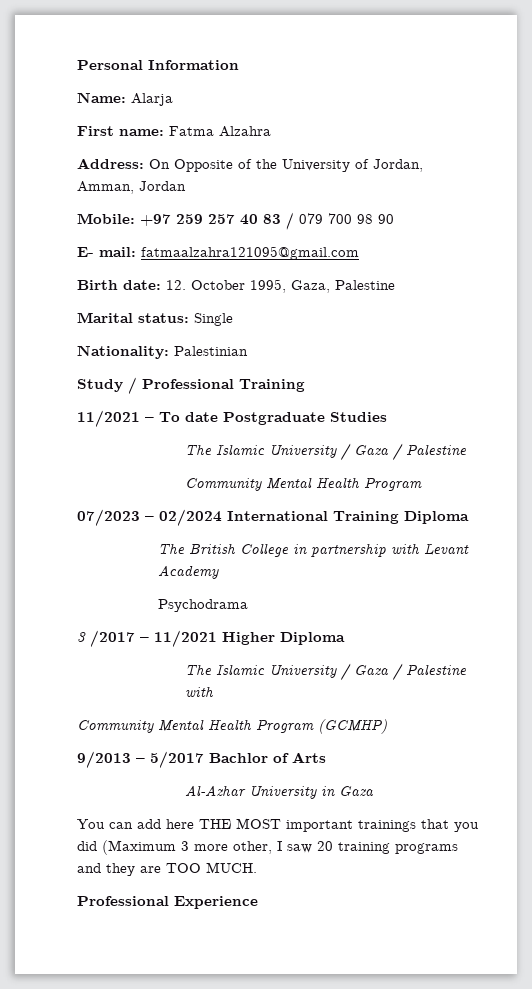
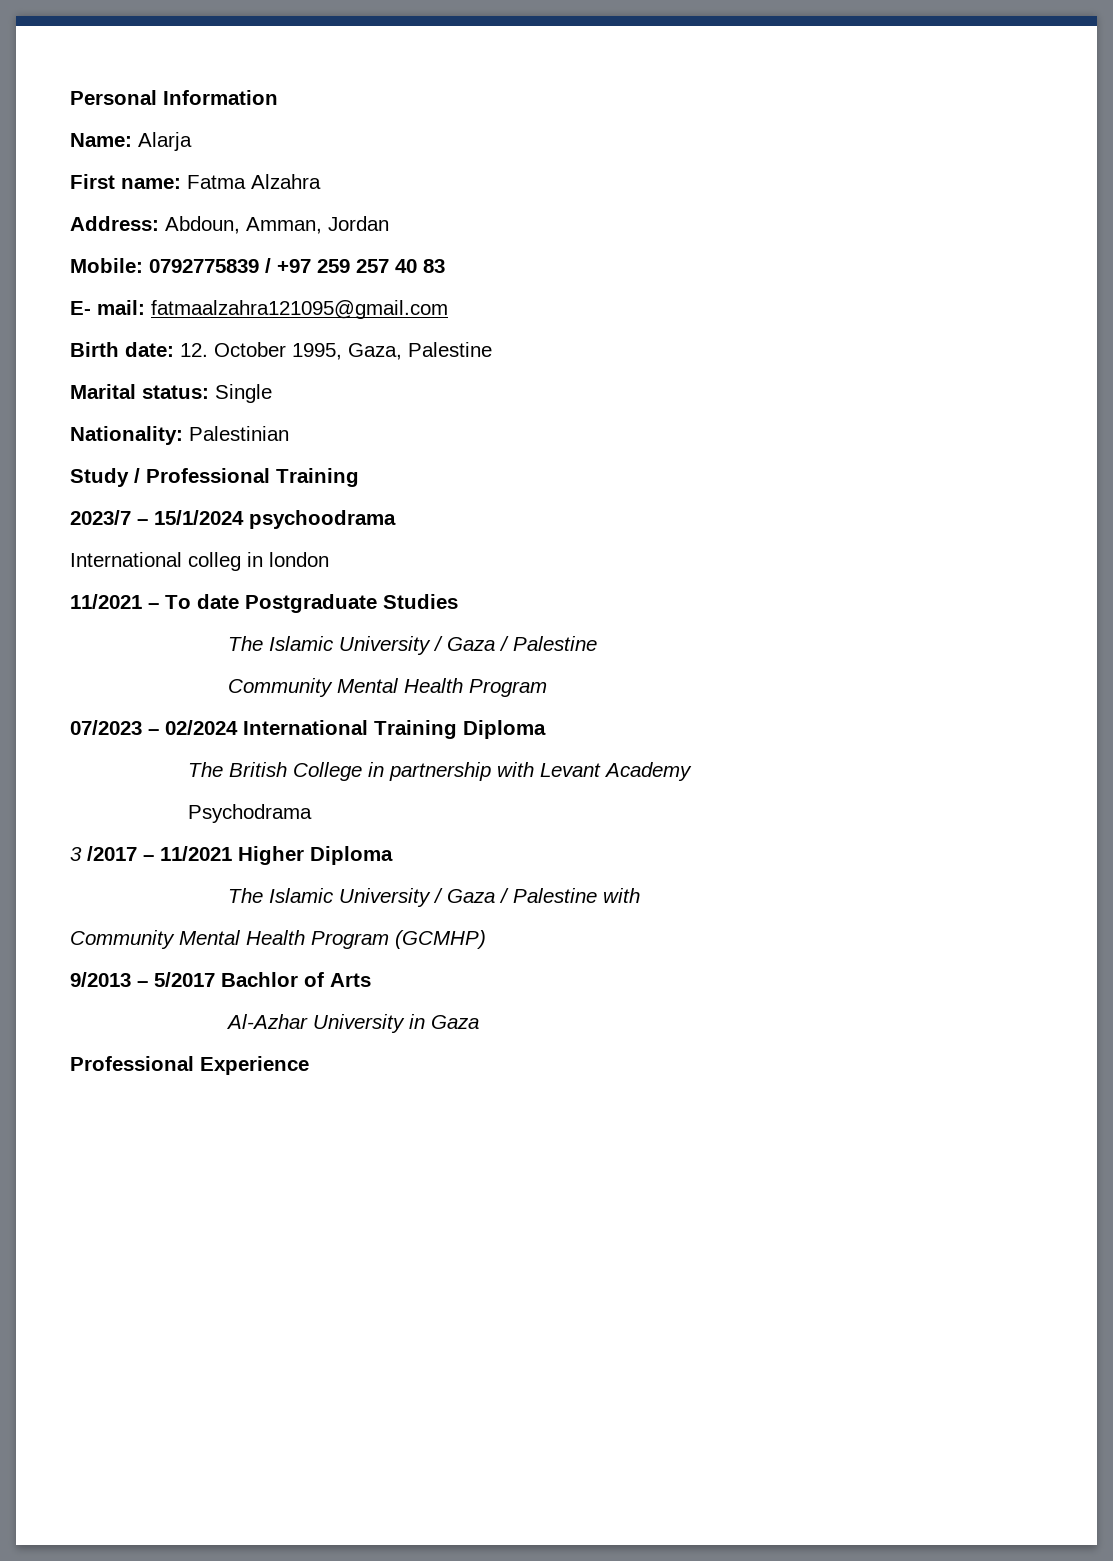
[149,159,423,172] On Opposite of the University of Jordan, -> [165,216,240,234] Abdoun,
(135, 218) none -> [149,258,271,273] 0792775839 /
[286,212,394,230] / 079 700 98 90 -> (445, 266) none
(305, 385) none -> [70,510,396,529] [70,552,329,571] // 2023/7 – 15/1/2024 psychoodrama // International colleg in london
[77,818,479,832] [77,840,458,855] [77,862,257,876] // You can add here THE MOST important trainings that you did (Maximum 3 more other, I saw 20 training programs and they are TOO MUCH. -> (479, 1022) none

